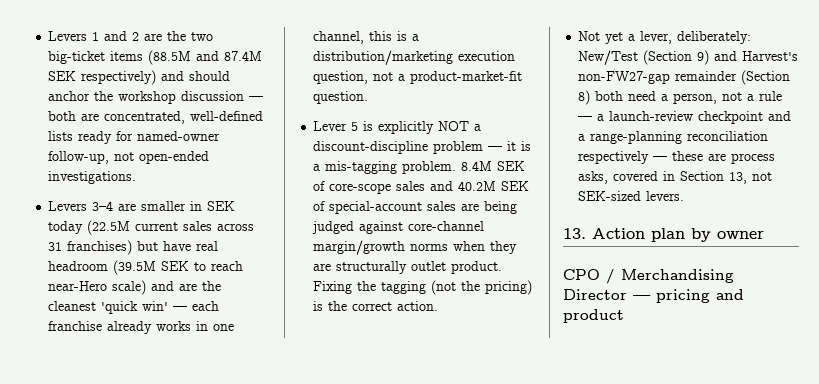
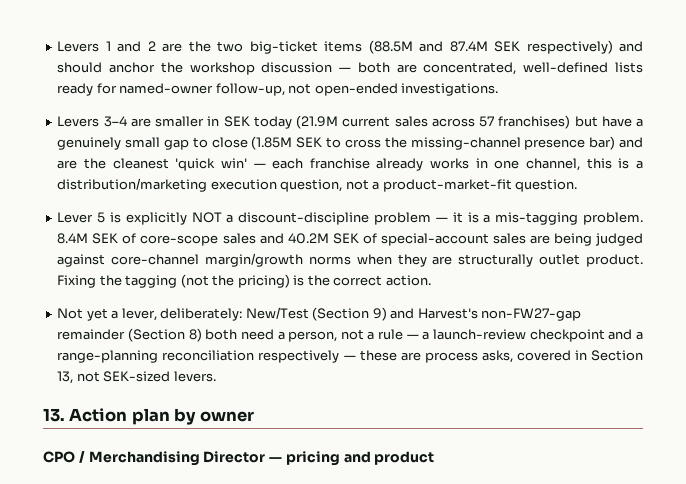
[87,220,131,235] (22.5M -> [296,115,339,129] (21.9M
[48,242,63,251] 31 -> [479,116,495,127] 57
[196,241,219,251] [48,260,244,275] [48,280,147,295] real headroom (39.5M SEK to reach near-Hero scale) -> [636,118,643,127] [57,136,616,150] a genuinely small gap to close (1.85M SEK to cross the missing-channel presence bar)

